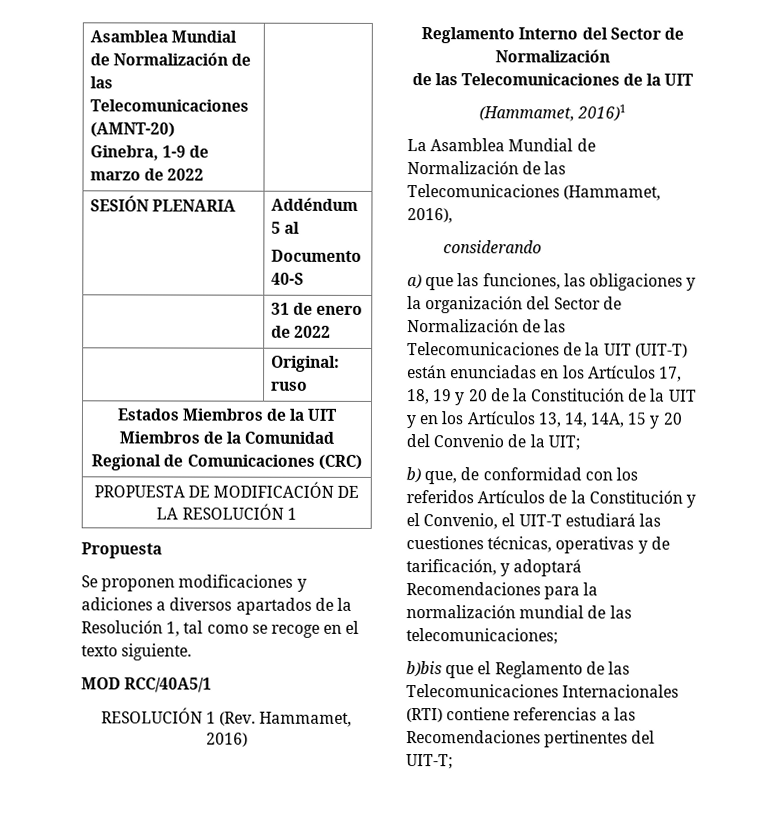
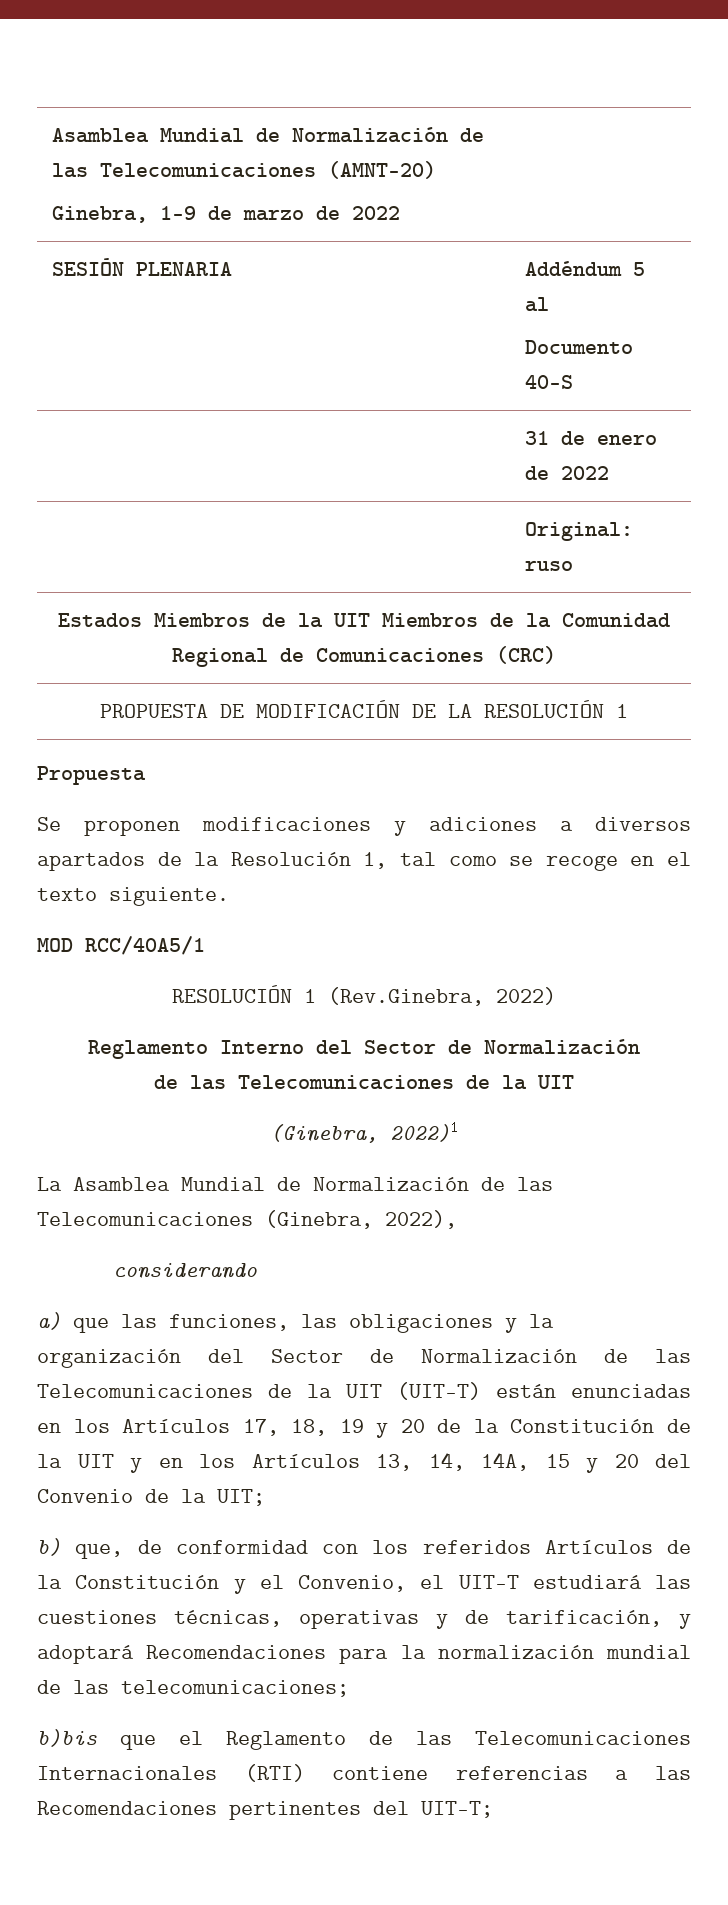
[219,711,353,727] [205,732,248,747] (Rev. Hammamet, 2016) -> [328,987,556,1006] (Rev.Ginebra, 2022)
[478,104,627,122] (Hammamet, 2016)1 -> [270,1121,458,1143] (Ginebra, 2022)1
[563,185,662,201] [407,208,453,224] (Hammamet, 2016), -> [265,1210,457,1229] (Ginebra, 2022),

